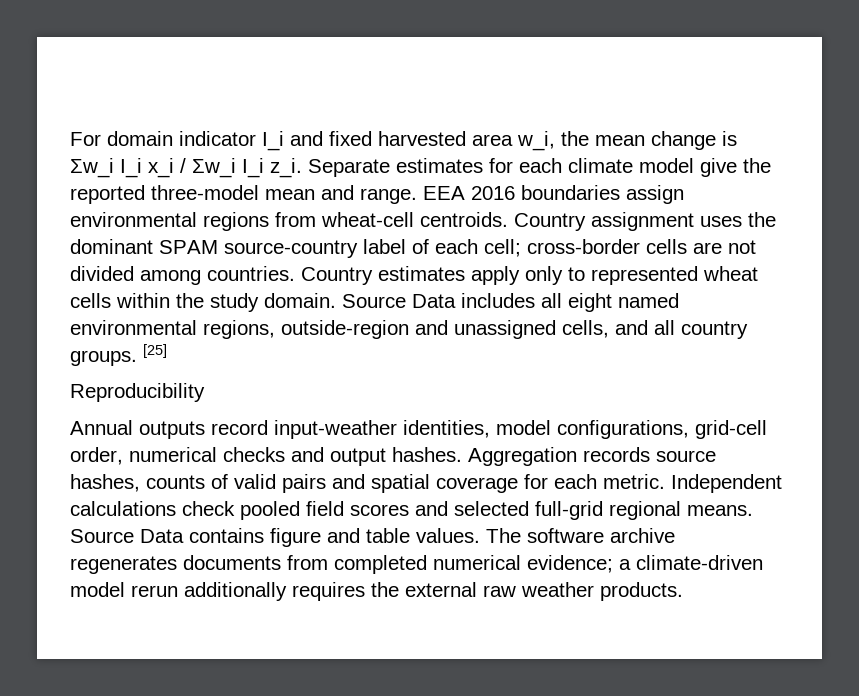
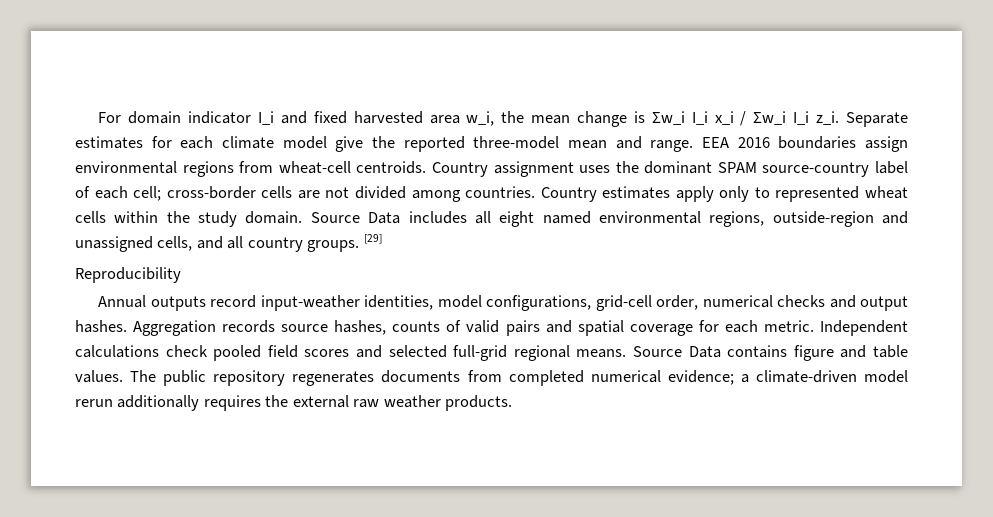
[143,344,167,358] [25] -> [363,234,382,244] [29]
[527,528,675,543] software archive -> [163,370,286,386] public repository

